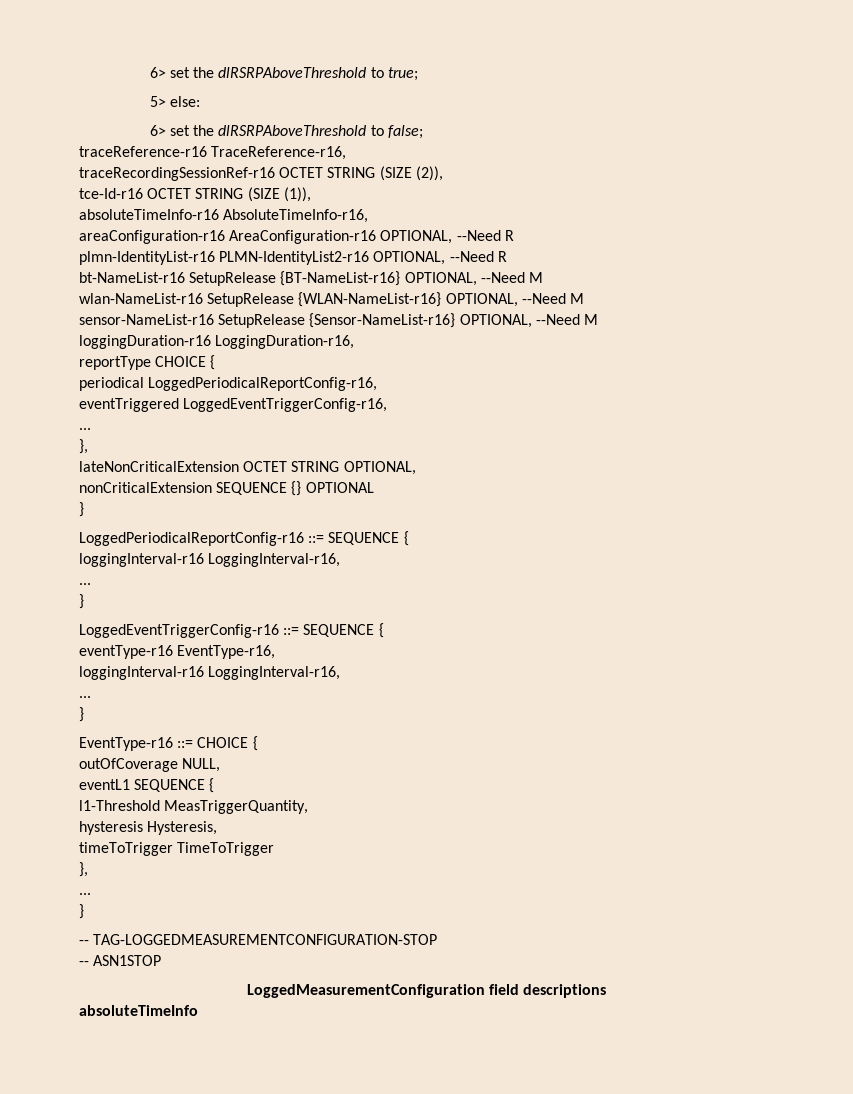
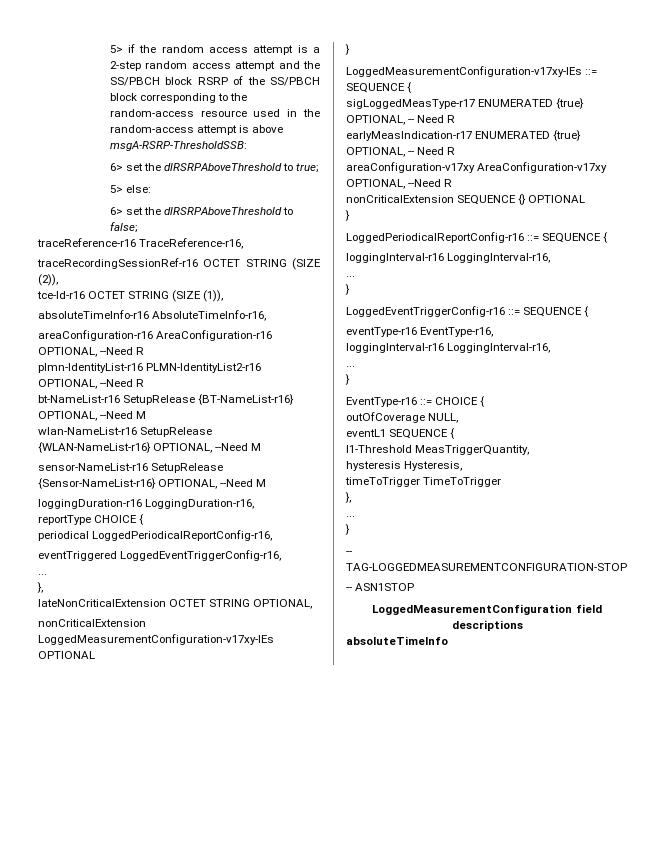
(149, 72) none -> [109,44,320,55] [109,61,320,71] [109,76,320,86] [109,93,247,103] [109,109,320,117] [109,125,283,135] [109,141,247,151] 5> if the random access attempt is a 2-step random access attempt and the SS/PBCH block RSRP of the SS/PBCH block corresponding to the random-access resource used in the random-access attempt is above msgA-RSRP-ThresholdSSB: //
(416, 468) none -> [38,619,146,627] [38,634,274,645] [38,651,95,659] [345,44,350,55] [346,66,598,77] [346,82,413,93] [346,98,585,109] [346,115,456,125] [346,130,582,141] [346,147,456,157] [346,162,608,173] [346,179,453,189] // nonCriticalExtension LoggedMeasurementConfiguration-v17xy-IEs OPTIONAL // } // LoggedMeasurementConfiguration-v17xy-IEs ::= SEQUENCE { // sigLoggedMeasType-r17 ENUMERATED {true} OPTIONAL, -- Need R // earlyMeasIndication-r17 ENUMERATED {true} OPTIONAL, -- Need R // areaConfiguration-v17xy AreaConfiguration-v17xy OPTIONAL, --Need R

